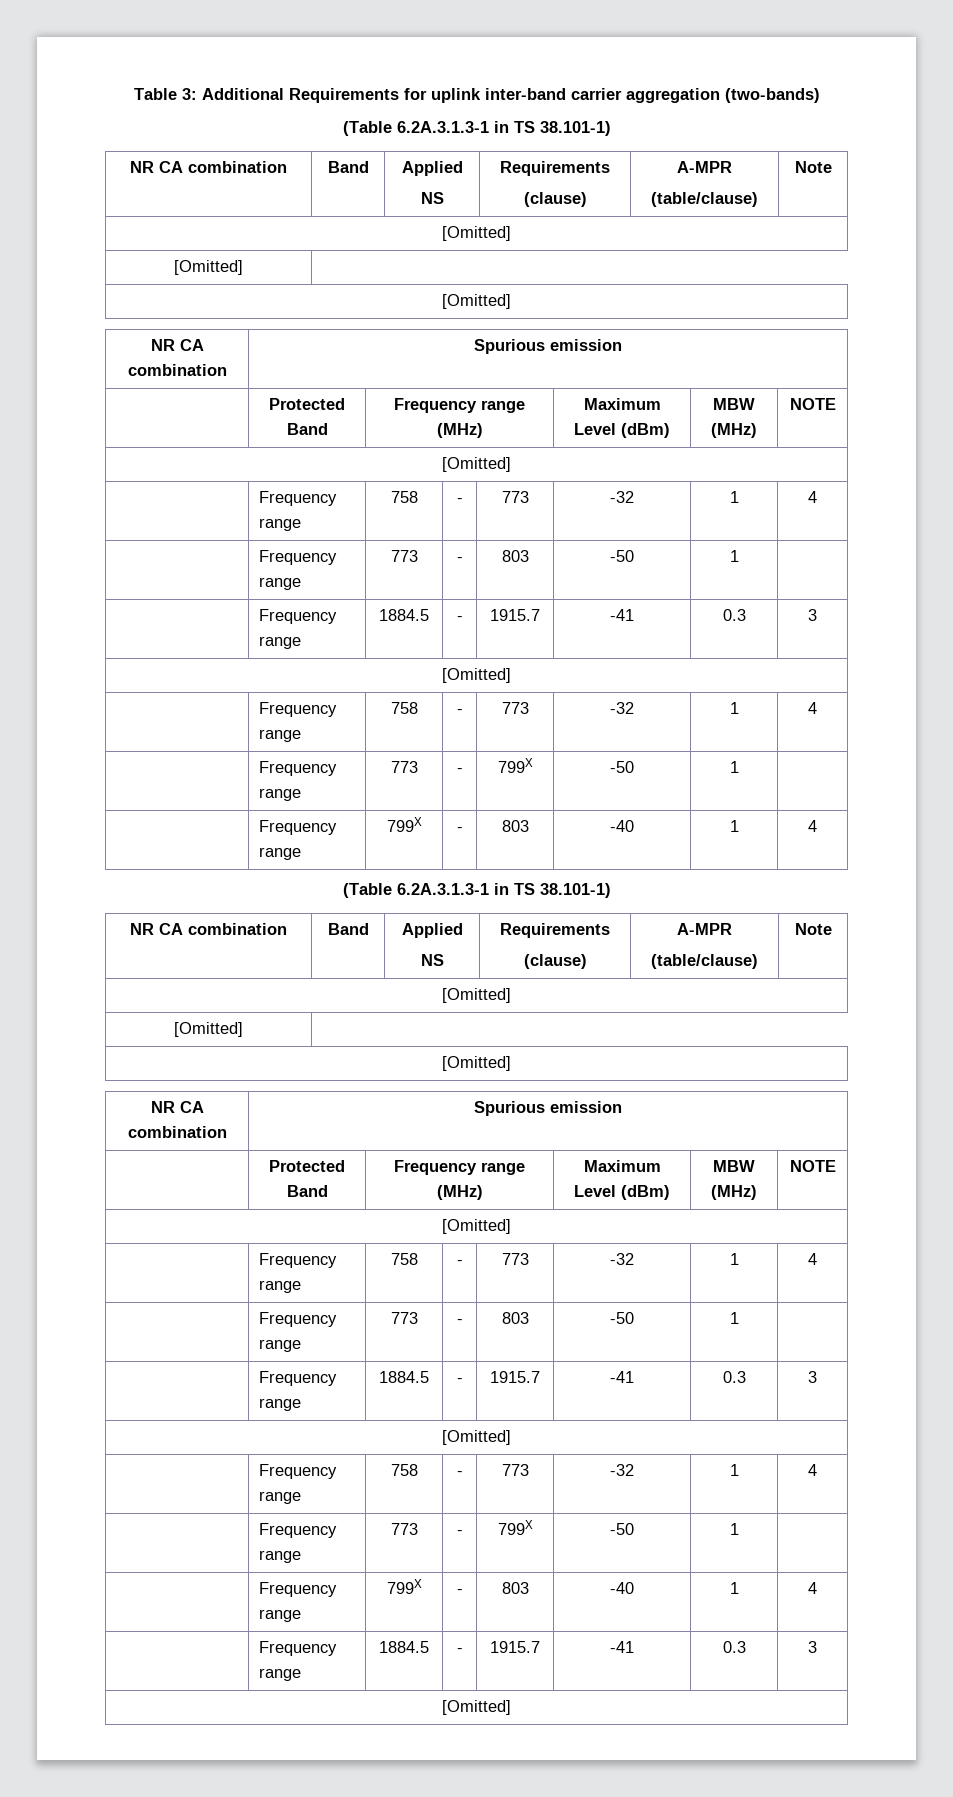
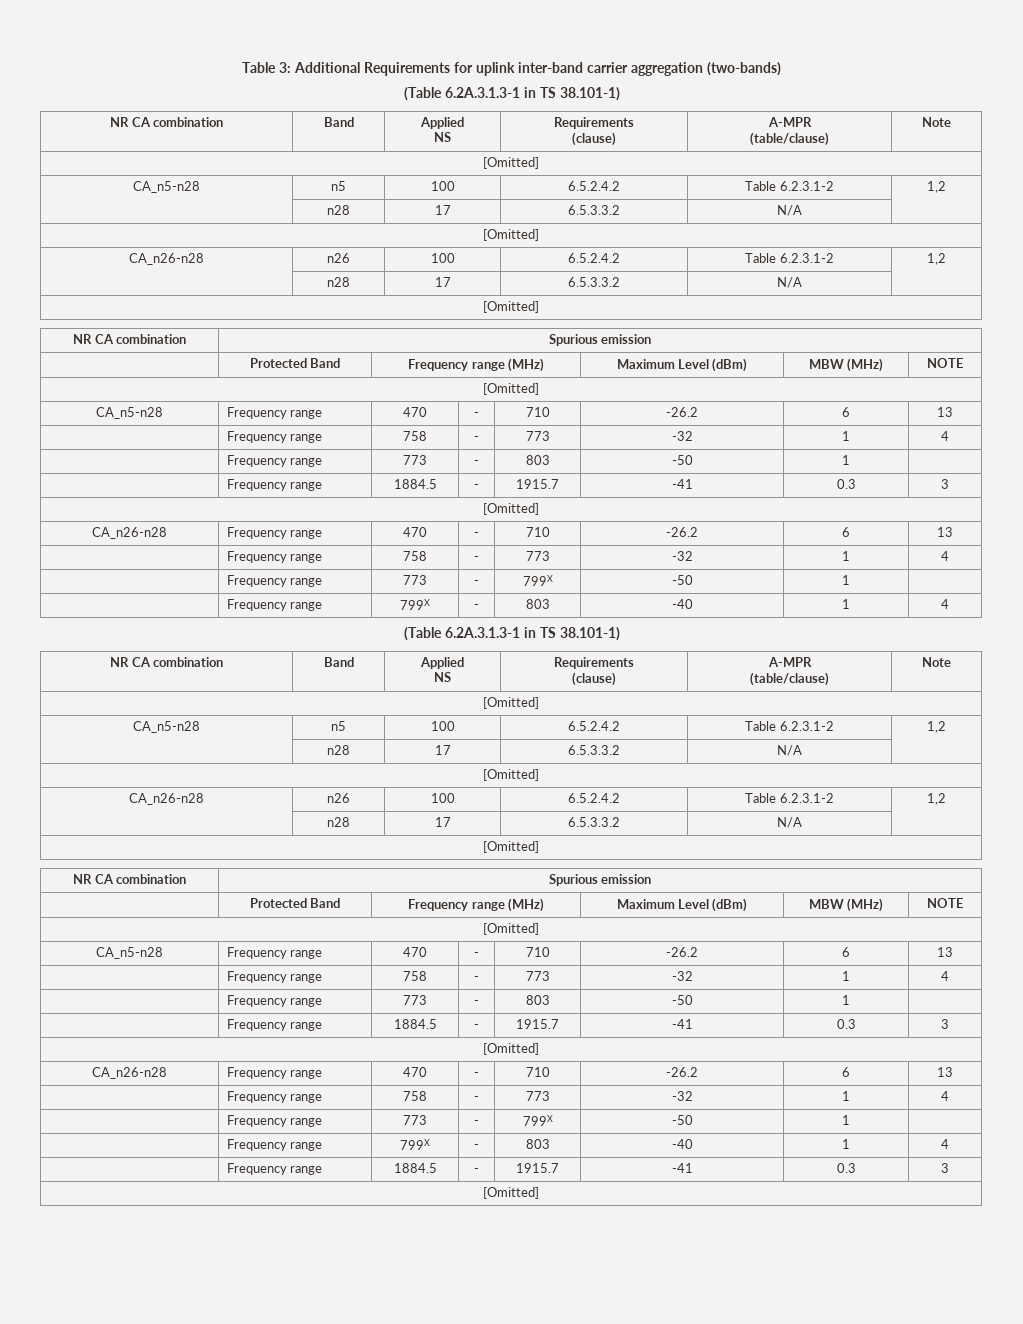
[174,260,243,275] [Omitted] -> [133,181,200,193] [331,181,347,191] [430,181,455,191] [568,181,620,191] [745,181,834,191] [927,181,946,193] [327,205,351,215] [434,205,451,215] [568,205,620,215] [777,205,802,216] [483,229,539,241] [129,253,204,265] [327,253,351,263] [430,253,455,263] [568,253,620,263] [745,253,834,263] [927,253,946,265] [327,277,351,287] [434,277,451,287] [568,277,620,287] [777,277,802,288] CA_n5-n28 | n5 | 100 | 6.5.2.4.2 | Table 6.2.3.1-2 | 1,2 // | n28 | 17 | 6.5.3.3.2 | N/A | // [Omitted] // CA_n26-n28 | n26 | 100 | 6.5.2.4.2 | Table 6.2.3.1-2 | 1,2 // | n28 | 17 | 6.5.3.3.2 | N/A |
(511, 464) none -> [96,407,163,419] [226,407,323,419] [403,407,428,417] [474,412,479,417] [525,407,550,417] [666,407,698,417] [842,407,850,417] [937,407,953,417] // CA_n5-n28 | Frequency range | 470 | - | 710 | -26.2 | 6 | 13
(511, 675) none -> [92,527,167,539] [226,527,323,539] [403,527,428,537] [474,532,479,537] [525,527,550,537] [666,527,698,537] [842,527,850,537] [937,527,953,537] // CA_n26-n28 | Frequency range | 470 | - | 710 | -26.2 | 6 | 13
[174,1022,243,1037] [Omitted] -> [133,721,200,733] [331,721,347,731] [430,721,455,731] [568,721,620,731] [745,721,834,731] [927,721,946,733] [327,745,351,755] [434,745,451,755] [568,745,620,755] [777,745,802,756] [483,769,539,781] [129,793,204,805] [327,793,351,803] [430,793,455,803] [568,793,620,803] [745,793,834,803] [927,793,946,805] [327,817,351,827] [434,817,451,827] [568,817,620,827] [777,817,802,828] CA_n5-n28 | n5 | 100 | 6.5.2.4.2 | Table 6.2.3.1-2 | 1,2 // | n28 | 17 | 6.5.3.3.2 | N/A | // [Omitted] // CA_n26-n28 | n26 | 100 | 6.5.2.4.2 | Table 6.2.3.1-2 | 1,2 // | n28 | 17 | 6.5.3.3.2 | N/A |
(511, 1226) none -> [96,947,163,959] [226,947,323,959] [403,947,428,957] [474,952,479,957] [525,947,550,957] [666,947,698,957] [842,947,850,957] [937,947,953,957] // CA_n5-n28 | Frequency range | 470 | - | 710 | -26.2 | 6 | 13
(511, 1437) none -> [92,1067,167,1079] [226,1067,323,1079] [403,1067,428,1077] [474,1072,479,1077] [525,1067,550,1077] [666,1067,698,1077] [842,1067,850,1077] [937,1067,953,1077] // CA_n26-n28 | Frequency range | 470 | - | 710 | -26.2 | 6 | 13

